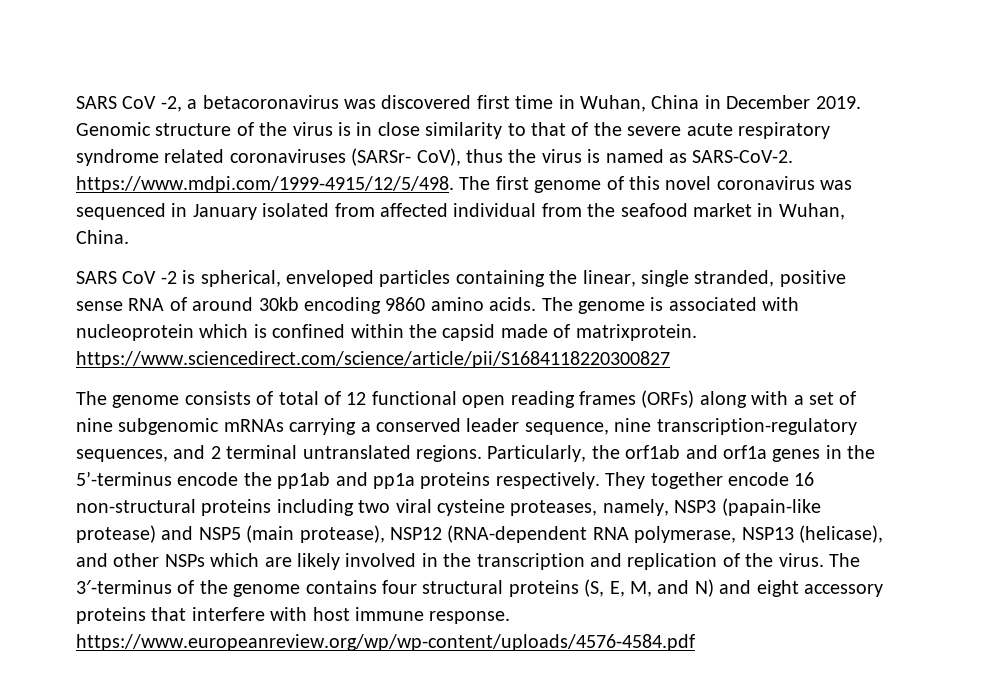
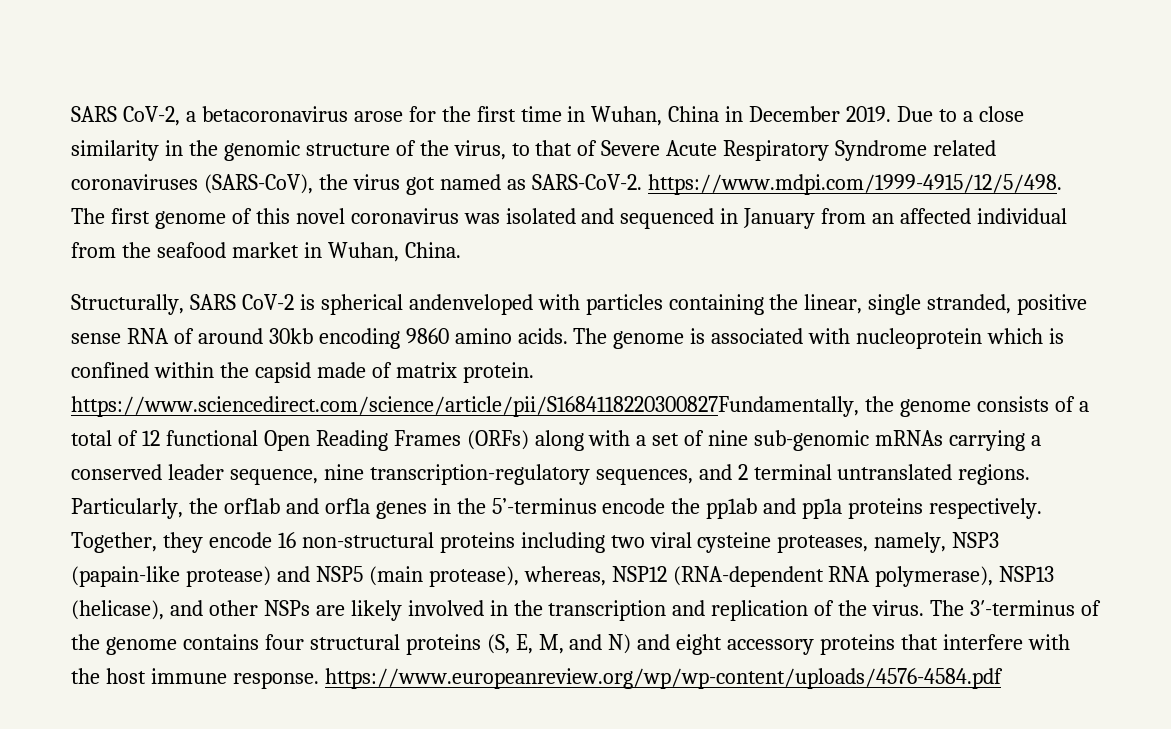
[76,95,472,112] SARS CoV -2, a betacoronavirus was discovered -> [71,106,471,126] SARS CoV-2, a betacoronavirus arose for the
[76,122,830,139] [76,148,601,166] Genomic structure of the virus is in close similarity to that of the severe acute respiratory syndrome related coronaviruses (SARSr- CoV), thus the virus is -> [897,106,1024,122] [71,140,997,161] [71,174,435,195] Due to a close similarity in the genomic structure of the virus, to that of Severe Acute Respiratory Syndrome related coronaviruses (SARS-CoV), the virus got
(853, 185) none -> [505,208,615,224] isolated and
[262,203,375,217] isolated from -> [821,208,895,224] from an
[76,270,374,287] SARS CoV -2 is spherical, enveloped -> [71,294,580,315] Structurally, SARS CoV-2 is spherical andenveloped with
[575,324,697,341] [76,351,670,368] [76,391,107,405] matrixprotein. https://www.sciencedirect.com/science/article/pii/S1684118220300827 // The -> [395,362,534,383] [71,396,894,417] matrix protein. https://www.sciencedirect.com/science/article/pii/S1684118220300827Fundamentally, the
(274, 398) none -> [1078,401,1089,412] a
[462,391,636,408] open reading frames -> [263,430,461,451] Open Reading Frames
[118,418,220,435] subgenomic -> [754,430,870,451] sub-genomic
[605,472,723,489] They together -> [71,532,203,553] Together, they
(385, 534) none -> [523,566,606,586] whereas,
[634,526,737,543] polymerase, -> [875,566,994,587] polymerase),
[210,553,260,567] which -> (310, 608) none
(308, 614) none -> [71,668,100,684] the

